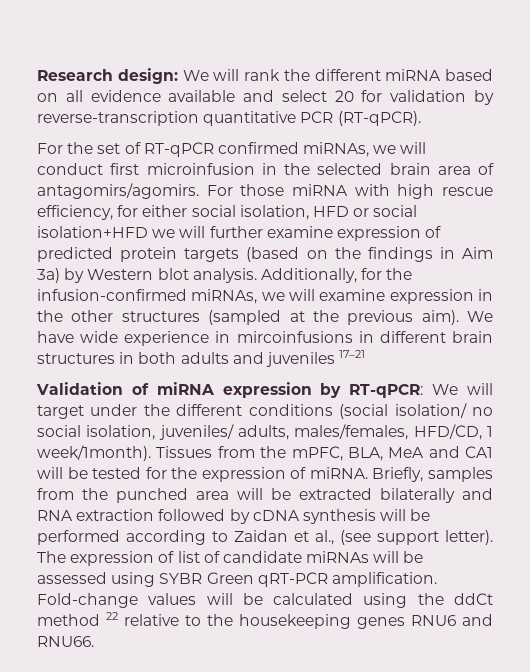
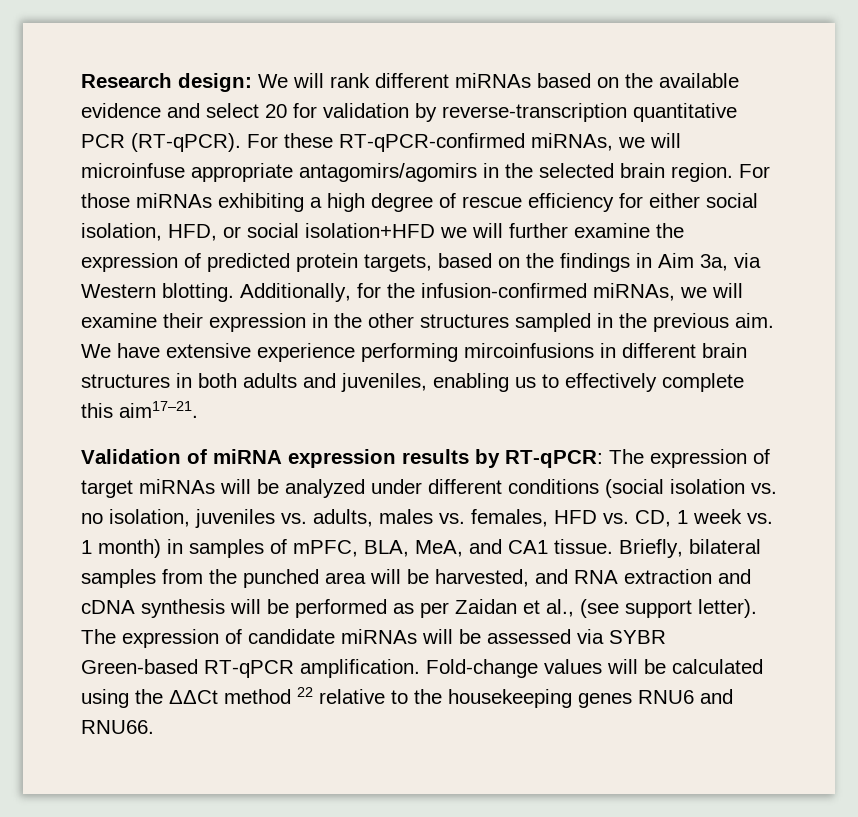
[283,69,493,81] [37,90,236,102] the different miRNA based on all evidence available -> [375,73,739,88] [81,103,161,118] different miRNAs based on the available evidence
[37,142,427,157] [37,163,494,175] [37,183,494,199] [37,205,113,220] // For the set of RT-qPCR confirmed miRNAs, we will conduct first microinfusion in the selected brain area of antagomirs/agomirs. For those miRNA with high rescue efficiency, -> [247,133,681,152] [81,163,770,182] [81,193,614,212] For these RT-qPCR-confirmed miRNAs, we will microinfuse appropriate antagomirs/agomirs in the selected brain region. For those miRNAs exhibiting a high degree of rescue efficiency
[312,206,349,217] HFD -> [168,224,217,241] HFD,
(333, 232) none -> [656,223,684,238] the
[184,247,300,262] targets (based -> [364,253,492,272] targets, based
[37,268,257,283] 3a) by Western blot analysis. -> [700,253,761,271] [81,283,234,302] 3a, via Western blotting.
(386, 295) none -> [163,313,203,328] their
[208,310,305,325] (sampled at -> [515,313,613,332] sampled in
[421,310,459,325] aim). -> [735,313,774,328] aim.
[80,331,231,346] wide experience in -> [166,343,458,362] extensive experience performing
[265,350,366,367] juveniles 17–21 -> [341,373,744,392] [81,401,198,418] juveniles, enabling us to effectively complete this aim17–21.
(312, 390) none -> [402,449,469,464] results
[432,383,493,395] [37,403,493,419] [37,424,493,440] [37,445,287,461] We will target under the different conditions (social isolation/ no social isolation, juveniles/ adults, males/females, HFD/CD, 1 week/1month). Tissues from the -> [609,449,770,468] [81,479,777,498] [81,509,773,528] [81,539,287,558] The expression of target miRNAs will be analyzed under different conditions (social isolation vs. no isolation, juveniles vs. adults, males vs. females, HFD vs. CD, 1 week vs. 1 month) in samples of
[388,447,425,458] MeA -> [415,540,463,557] MeA,
[37,467,424,482] will be tested for the expression of miRNA. Briefly, -> [554,539,761,558] tissue. Briefly, bilateral
[299,488,455,503] extracted bilaterally -> [435,569,529,587] harvested,
[158,509,250,524] followed by -> [718,569,751,584] and
[126,530,228,545] according to -> [393,602,449,618] as per
[177,551,220,563] list of -> (242, 636) none
[111,572,328,587] using SYBR Green qRT-PCR -> [577,629,666,644] [81,659,294,678] via SYBR Green-based RT-qPCR
[453,593,493,605] ddCt -> [169,690,218,704] ΔΔCt

